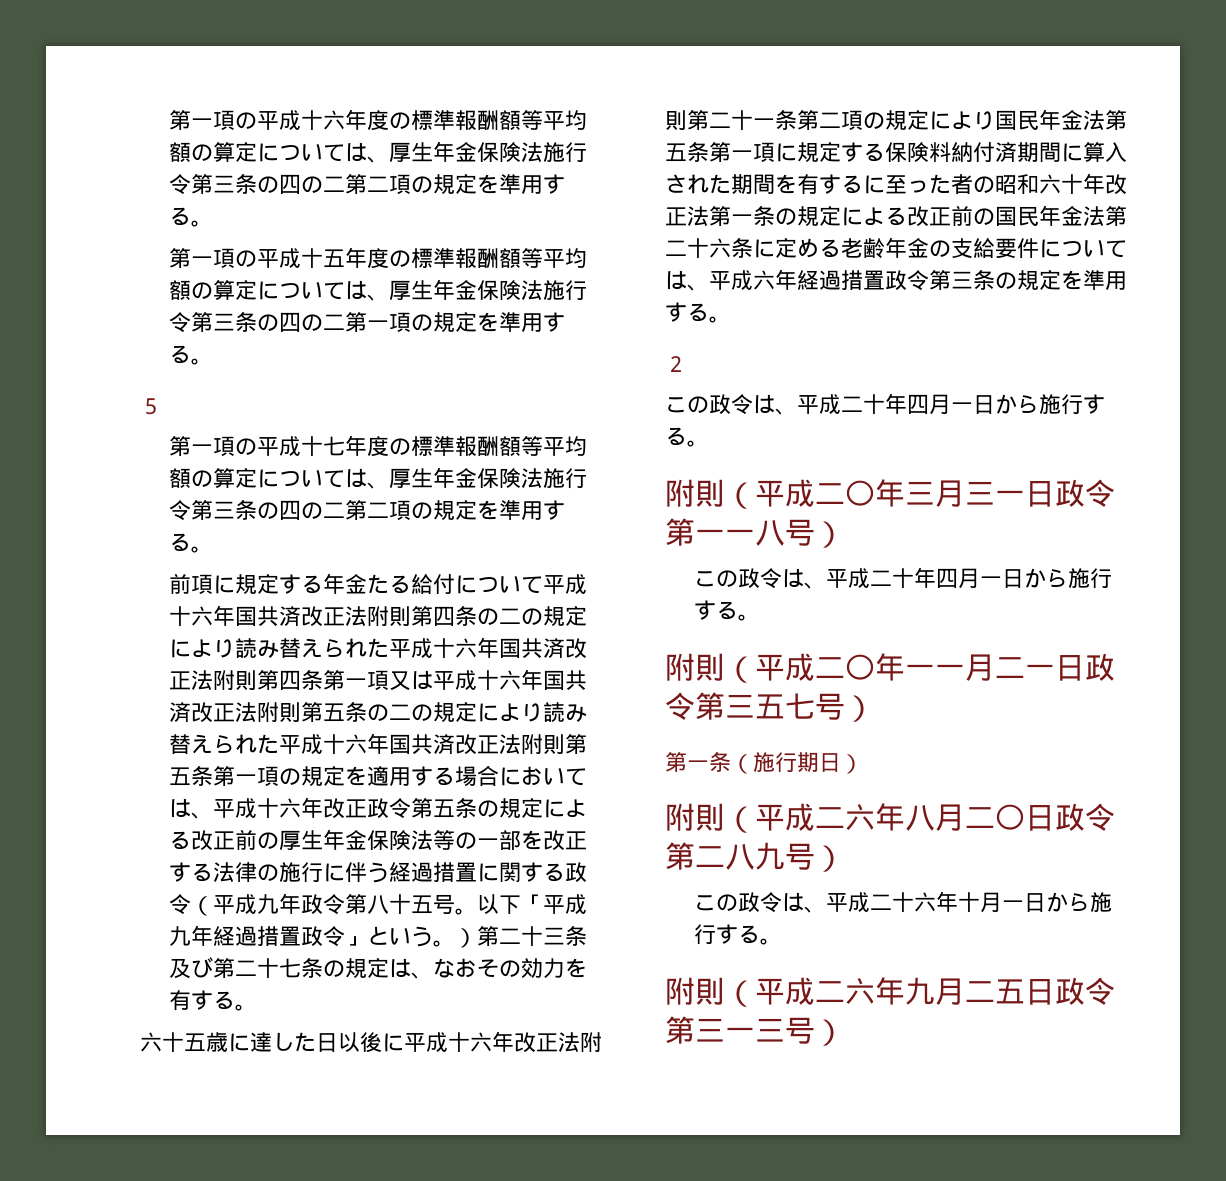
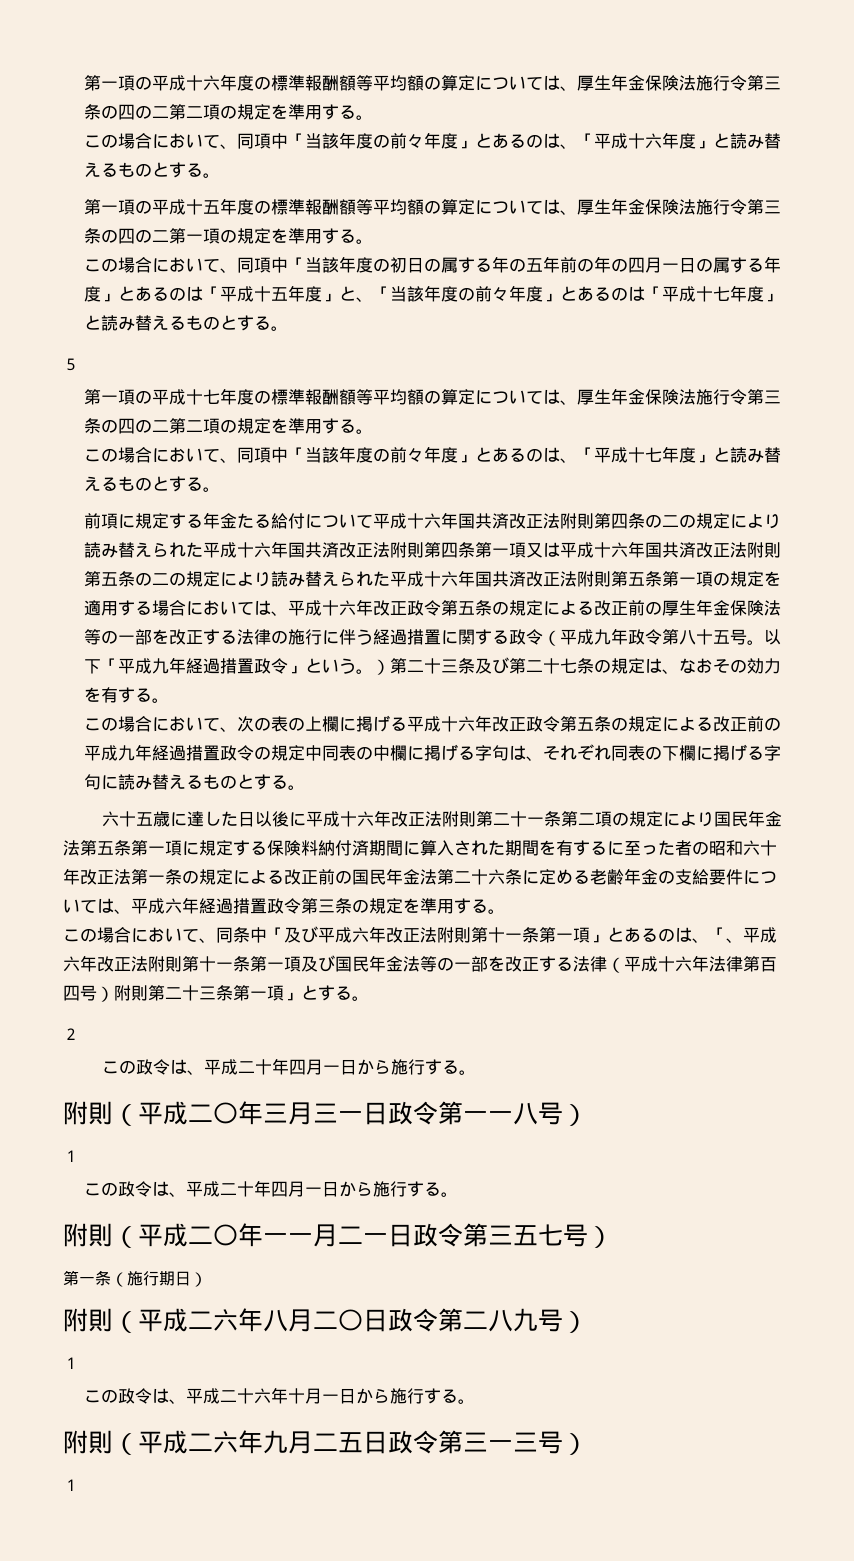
(213, 223) none -> [83,132,781,149] [83,162,220,178] // この場合において、同項中「当該年度の前々年度」とあるのは、「平成十六年度」と読み替えるものとする。
(213, 361) none -> [83,256,781,273] [83,285,781,302] [83,315,288,331] // この場合において、同項中「当該年度の初日の属する年の五年前の年の四月一日の属する年度」とあるのは「平成十五年度」と、「当該年度の前々年度」とあるのは「平成十七年度」と読み替えるものとする。
(213, 549) none -> [83,446,781,463] [83,476,220,492] // この場合において、同項中「当該年度の前々年度」とあるのは、「平成十七年度」と読み替えるものとする。
(257, 1007) none -> [83,715,781,732] [83,744,781,761] [83,774,305,790] // この場合において、次の表の上欄に掲げる平成十六年改正政令第五条の規定による改正前の平成九年経過措置政令の規定中同表の中欄に掲げる字句は、それぞれ同表の下欄に掲げる字句に読み替えるものとする。
(731, 319) none -> [63,926,777,943] [63,955,777,973] [63,985,369,1002] // この場合において、同条中「及び平成六年改正法附則第十一条第一項」とあるのは、「、平成六年改正法附則第十一条第一項及び国民年金法等の一部を改正する法律（平成十六年法律第百四号）附則第二十三条第一項」とする。
(845, 534) none -> [63,1150,79,1162] // １
(845, 858) none -> [63,1357,79,1369] // １
(845, 1032) none -> [63,1479,79,1491] // １

